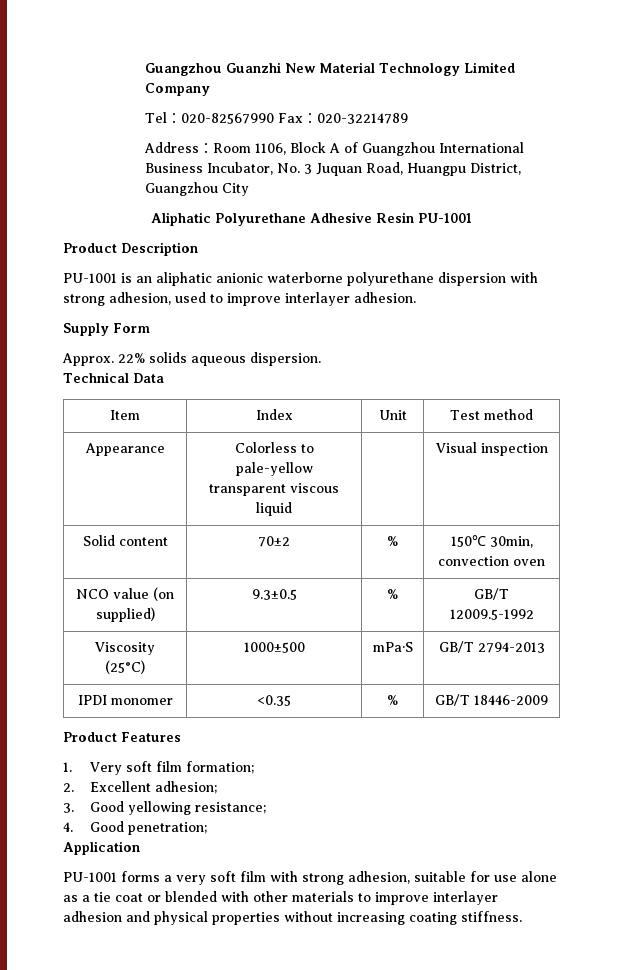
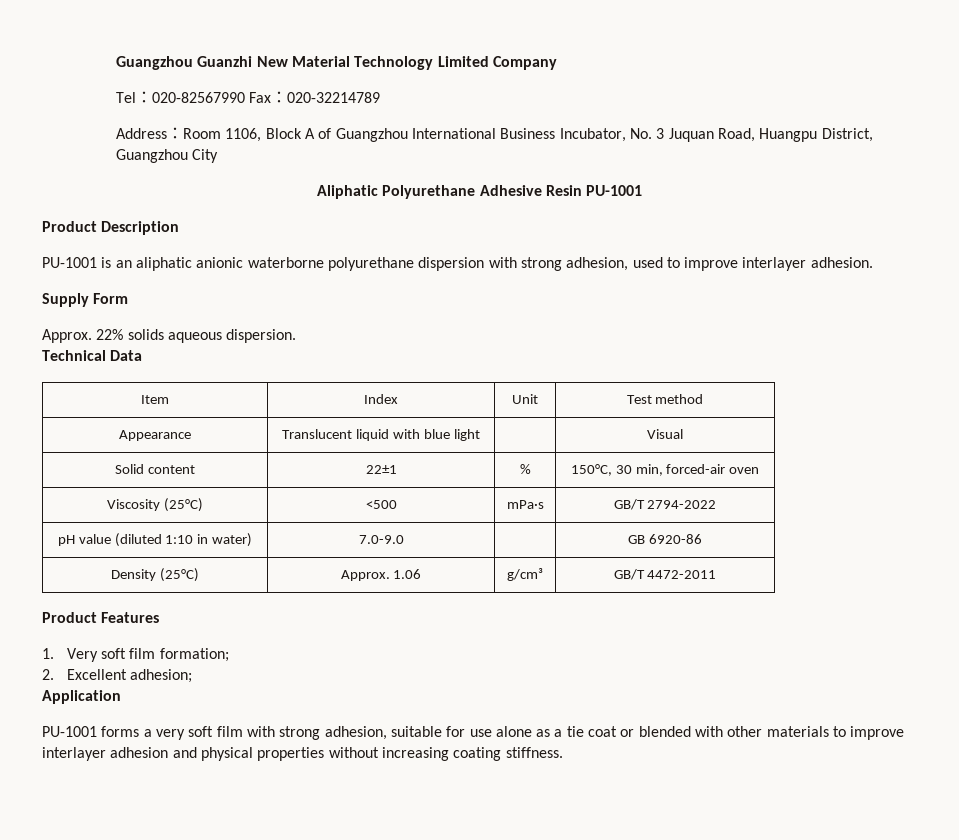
[234,442,314,453] [235,462,313,476] [209,483,339,496] [256,502,292,516] Colorless to pale-yellow transparent viscous liquid -> [282,429,480,441] Translucent liquid with blue light
[480,443,548,456] inspection -> (684, 434) none
[258,536,290,547] [387,536,398,546] [450,535,533,548] [438,556,545,566] [76,587,174,601] [95,607,155,622] [251,589,297,600] [387,589,398,599] [474,588,509,600] [449,609,534,620] 70±2 | % | 150℃ 30min, convection oven // NCO value (on supplied) | 9.3±0.5 | % | GB/T 12009.5-1992 -> [365,465,397,474] [519,464,531,474] [570,464,760,476] 22±1 | % | 150°C, 30 min, forced-air oven
[243,642,305,653] [372,642,413,652] [438,641,545,653] [77,695,173,705] [257,695,291,706] [387,695,398,705] [435,694,548,706] 1000±500 | mPa·S | GB/T 2794-2013 // IPDI monomer | <0.35 | % | GB/T 18446-2009 -> [365,500,397,509] [506,500,544,509] [613,499,717,510] [57,533,253,547] [358,535,404,544] [628,534,702,544] [111,568,199,582] [340,569,422,581] [507,568,543,581] [613,569,717,580] <500 | mPa·s | GB/T 2794-2022 // pH value (diluted 1:10 in water) | 7.0-9.0 | | GB 6920-86 // Density (25°C) | Approx. 1.06 | g/cm³ | GB/T 4472-2011
[63,801,267,815] [63,821,208,835] // 3. Good yellowing resistance; // 4. Good penetration; -> (193, 676) none

